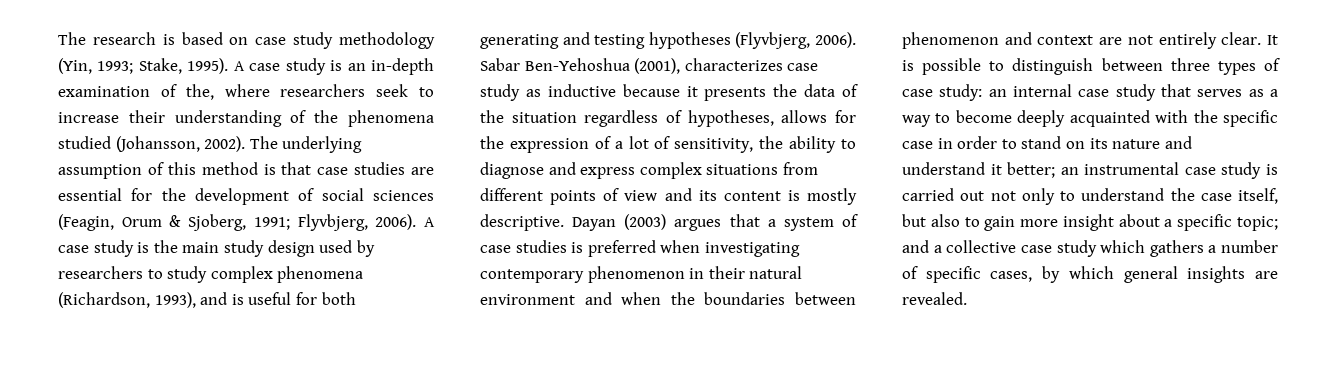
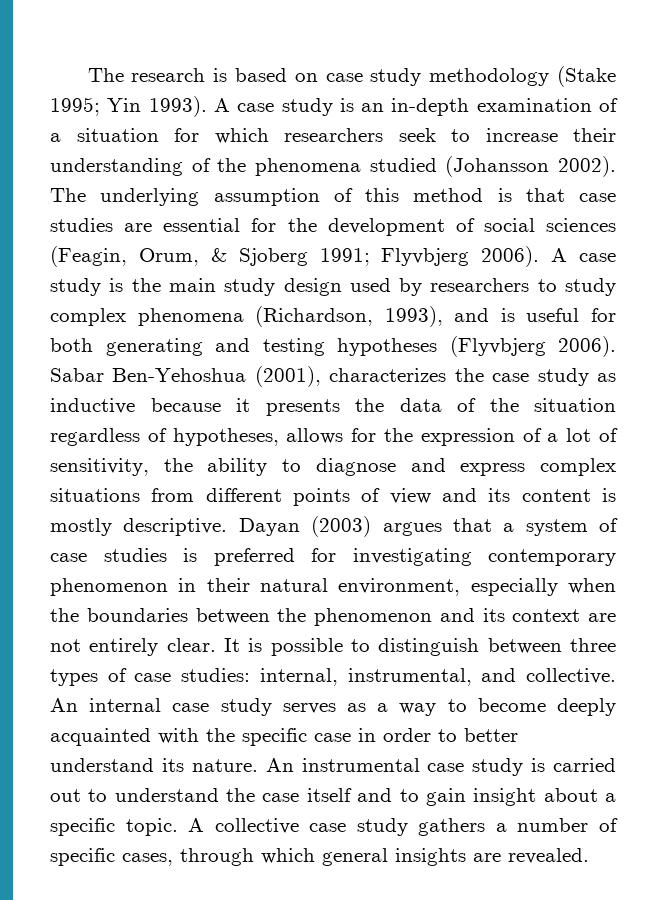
[58,58,229,74] (Yin, 1993; Stake, 1995). -> [556,66,616,87] [50,96,207,117] (Stake 1995; Yin 1993).
[185,84,270,100] the, where -> [50,128,269,144] a situation for which
[115,136,200,152] (Johansson, -> [445,156,550,177] (Johansson
[121,214,368,231] Orum & Sjoberg, 1991; Flyvbjerg, -> [138,248,470,266] Orum, & Sjoberg 1991; Flyvbjerg
[735,32,811,49] (Flyvbjerg, -> [449,336,546,357] (Flyvbjerg
(783, 64) none -> [454,368,484,382] the
[660,240,701,253] when -> [311,548,336,562] for
[480,292,612,305] environment and -> [338,578,558,596] environment, especially
(856, 298) none -> [277,608,307,622] the
(1032, 38) none -> [482,608,505,622] its
[939,84,1007,101] study: an -> [181,668,616,686] [50,698,78,712] studies: internal, instrumental, and collective. An
[1161,84,1191,97] that -> (272, 707) none
[1021,136,1192,149] [902,162,1079,178] stand on its nature and understand it better; an -> [464,728,518,742] [50,758,294,772] better understand its nature. An
[990,188,1055,205] not only -> (81, 795) none
[1238,188,1278,204] [902,214,960,227] itself, but also -> [306,788,393,802] itself and
[1020,219,1059,227] more -> (466, 797) none
[1237,216,1278,231] [902,240,942,253] topic; and a -> [125,818,205,836] topic. A
[1100,240,1146,253] which -> (408, 827) none
[1042,266,1061,283] by -> [180,848,254,866] through

